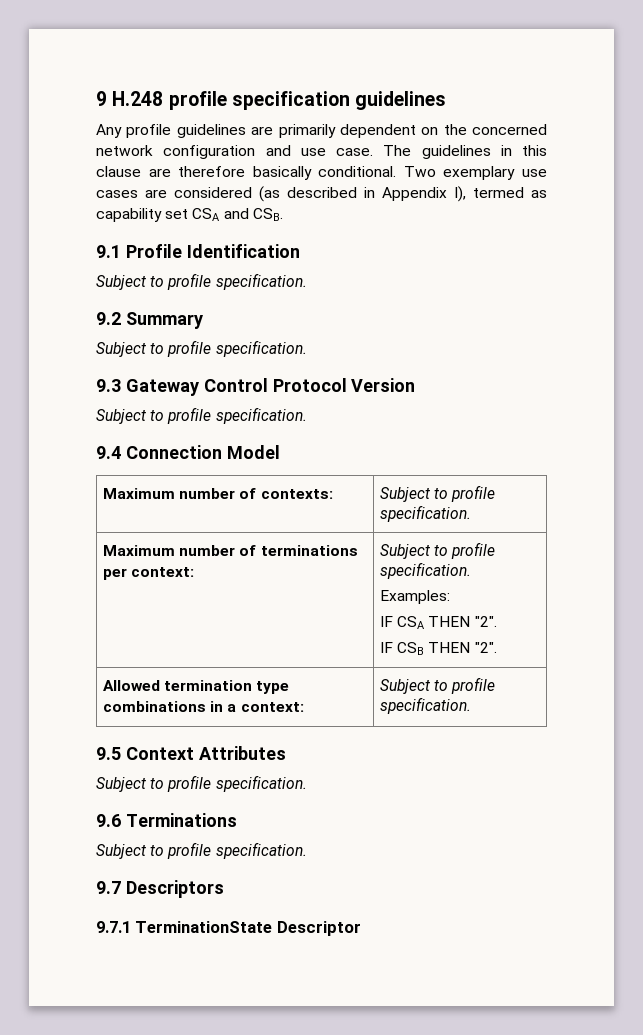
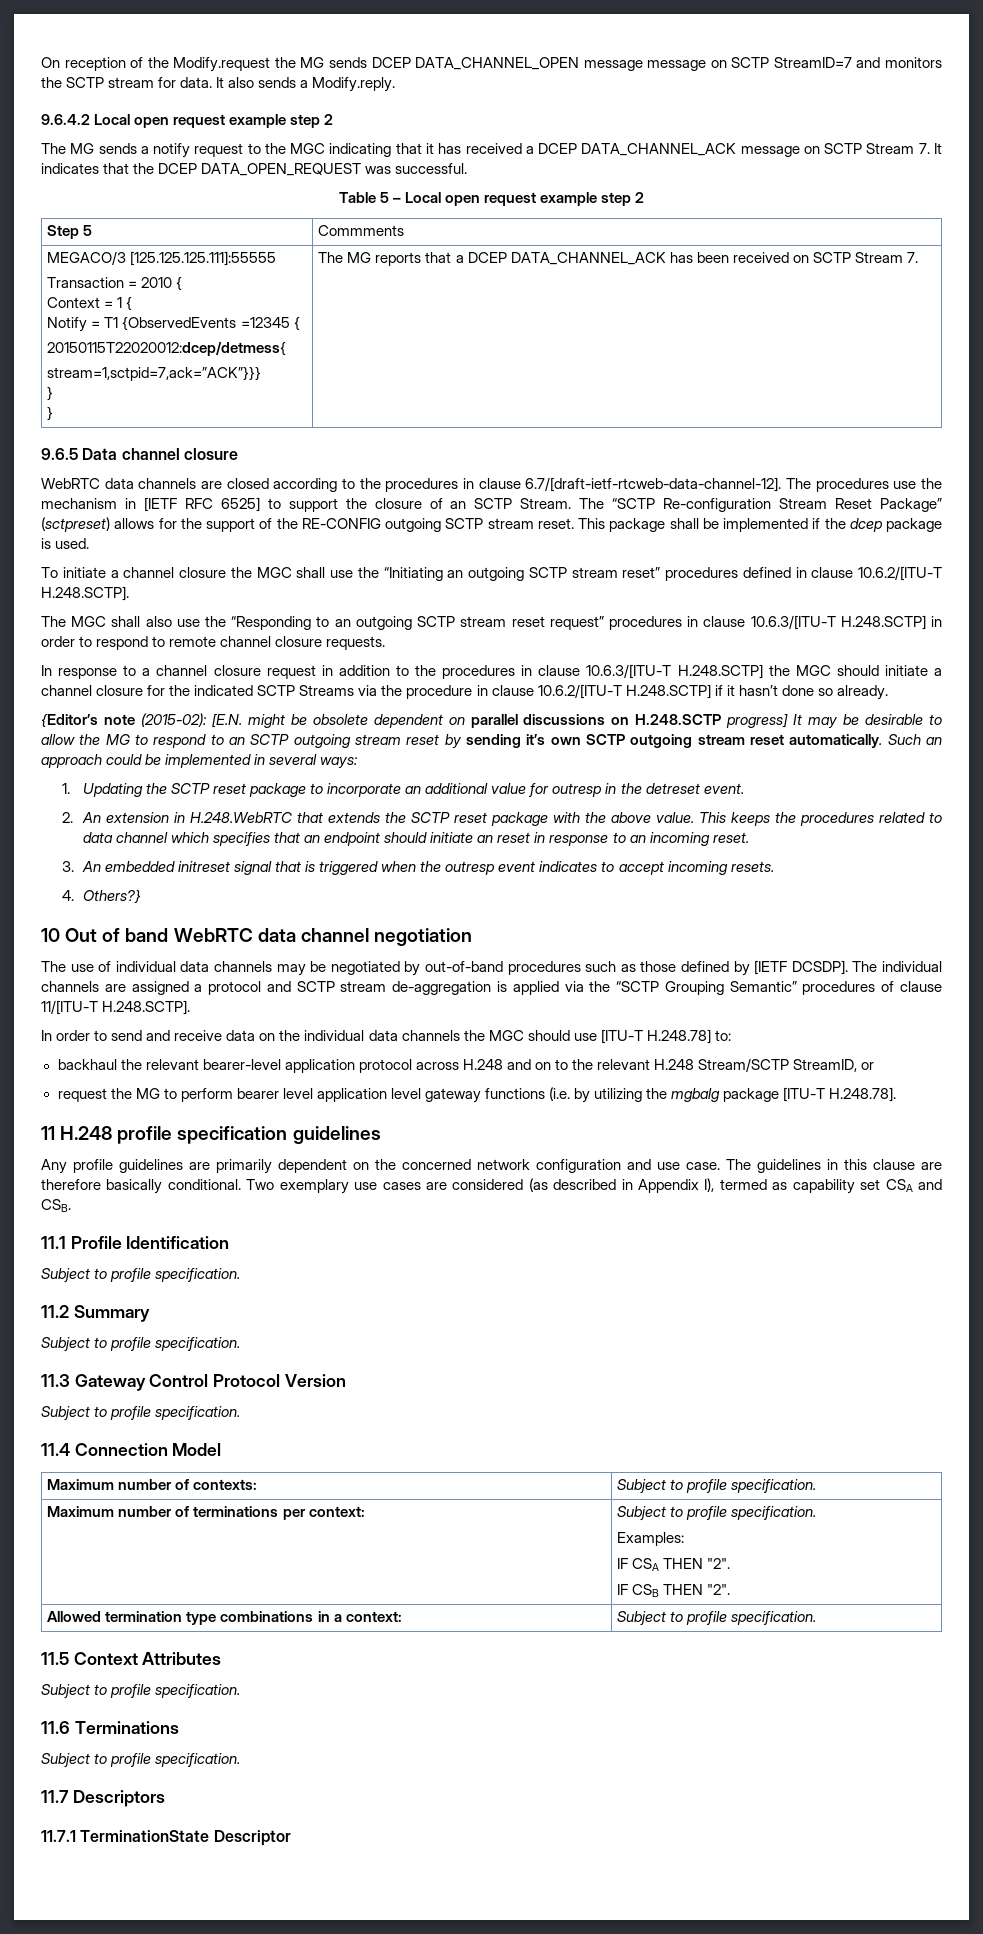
[96,91,107,106] 9 -> [41,57,942,72] [41,77,396,92] [41,114,334,128] [41,143,942,158] [41,163,468,176] [338,192,645,206] [47,225,93,239] [318,225,405,236] [47,251,277,266] [47,276,183,291] [47,296,133,311] [47,316,300,332] [47,341,287,356] [47,366,262,381] [47,386,54,401] [47,406,54,421] [318,252,918,266] [41,448,238,460] [41,477,942,492] [41,497,943,512] [41,517,942,532] [41,538,90,549] [41,566,942,581] [41,586,129,601] [41,615,943,630] [41,636,386,650] [41,664,943,679] [41,684,888,700] [41,713,943,729] [41,734,943,749] [41,754,359,769] [61,783,744,797] [61,812,942,826] [82,832,749,846] [61,861,774,875] [61,889,141,904] [41,928,472,946] [41,960,943,976] [41,981,943,995] [41,1000,191,1015] [41,1029,731,1044] [57,1058,875,1073] [57,1087,897,1103] [41,1126,55,1140] On reception of the Modify.request the MG sends DCEP DATA_CHANNEL_OPEN message message on SCTP StreamID=7 and monitors the SCTP stream for data. It also sends a Modify.reply. // 9.6.4.2 Local open request example step 2 // The MG sends a notify request to the MGC indicating that it has received a DCEP DATA_CHANNEL_ACK message on SCTP Stream 7. It indicates that the DCEP DATA_OPEN_REQUEST was successful. // Table 5 – Local open request example step 2 // Step 5 | Commments // MEGACO/3 [125.125.125.111]:55555 // Transaction = 2010 { // Context = 1 { // Notify = T1 {ObservedEvents =12345 { // 20150115T22020012:dcep/detmess{ // stream=1,sctpid=7,ack=”ACK”}}} // } // } | The MG reports that a DCEP DATA_CHANNEL_ACK has been received on SCTP Stream 7. // 9.6.5 Data channel closure // WebRTC data channels are closed according to the procedures in clause 6.7/[draft-ietf-rtcweb-data-channel-12]. The procedures use the mechanism in [IETF RFC 6525] to support the closure of an SCTP Stream. The “SCTP Re-configuration Stream Reset Package” (sctpreset) allows for the support of the RE-CONFIG outgoing SCTP stream reset. This package shall be implemented if the dcep package is used. // To initiate a channel closure the MGC shall use the “Initiating an outgoing SCTP stream reset” procedures defined in clause 10.6.2/[ITU-T H.248.SCTP]. // The MGC shall also use the “Responding to an outgoing SCTP stream reset request” procedures in clause 10.6.3/[ITU-T H.248.SCTP] in order to respond to remote channel closure requests. // In response to a channel closure request in addition to the procedures in clause 10.6.3/[ITU-T H.248.SCTP] the MGC should initiate a channel closure for the indicated SCTP Streams via the procedure in clause 10.6.2/[ITU-T H.248.SCTP] if it hasn’t done so already. // {Editor’s note (2015-02): [E.N. might be obsolete dependent on parallel discussions on H.248.SCTP progress] It may be desirable to allow the MG to respond to an SCTP outgoing stream reset by sending it’s own SCTP outgoing stream reset automatically. Such an approach could be implemented in several ways: // 1. Updating the SCTP reset package to incorporate an additional value for outresp in the detreset event. // 2. An extension in H.248.WebRTC that extends the SCTP reset package with the above value. This keeps the procedures related to data channel which specifies that an endpoint should initiate an reset in response to an incoming reset. // 3. An embedded initreset signal that is triggered when the outresp event indicates to accept incoming resets. // 4. Others?} // 10 Out of band WebRTC data channel negotiation // The use of individual data channels may be negotiated by out-of-band procedures such as those defined by [IETF DCSDP]. The individual channels are assigned a protocol and SCTP stream de-aggregation is applied via the “SCTP Grouping Semantic” procedures of clause 11/[ITU-T H.248.SCTP]. // In order to send and receive data on the individual data channels the MGC should use [ITU-T H.248.78] to: // backhaul the relevant bearer-level application protocol across H.248 and on to the relevant H.248 Stream/SCTP StreamID, or // request the MG to perform bearer level application level gateway functions (i.e. by utilizing the mgbalg package [ITU-T H.248.78]. // 11
[96,245,121,258] 9.1 -> [41,1236,66,1249] 11.1
[96,312,121,325] 9.2 -> [41,1305,69,1318] 11.2
[96,379,121,392] 9.3 -> [41,1374,70,1387] 11.3
[96,446,121,459] 9.4 -> [41,1443,70,1456] 11.4
[96,747,121,760] 9.5 -> [41,1652,69,1665] 11.5
[96,814,121,827] 9.6 -> [41,1721,70,1734] 11.6
[96,881,121,894] 9.7 -> [41,1790,69,1803] 11.7
[96,921,131,933] 9.7.1 -> [41,1830,76,1842] 11.7.1

